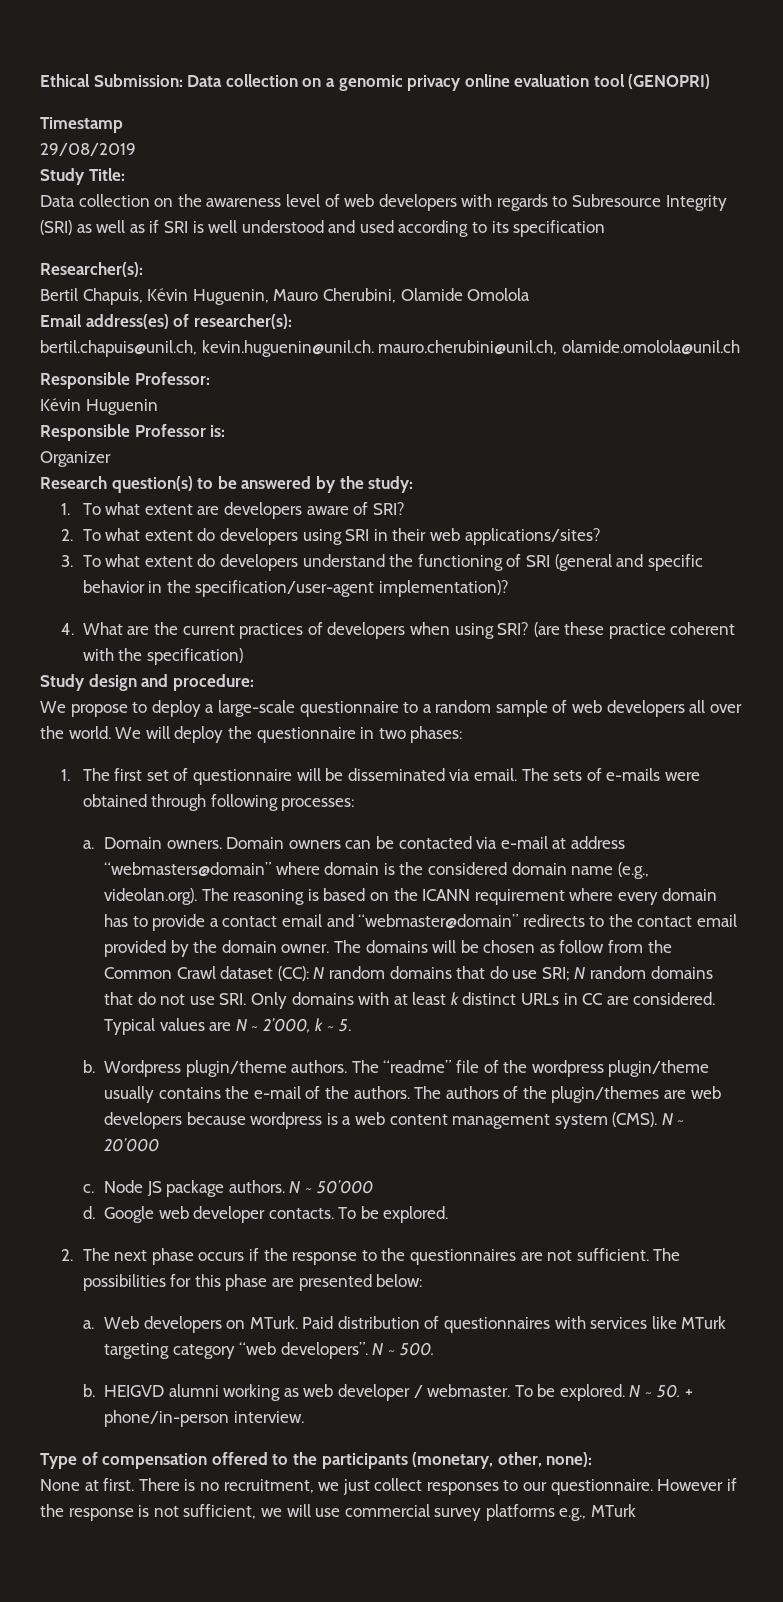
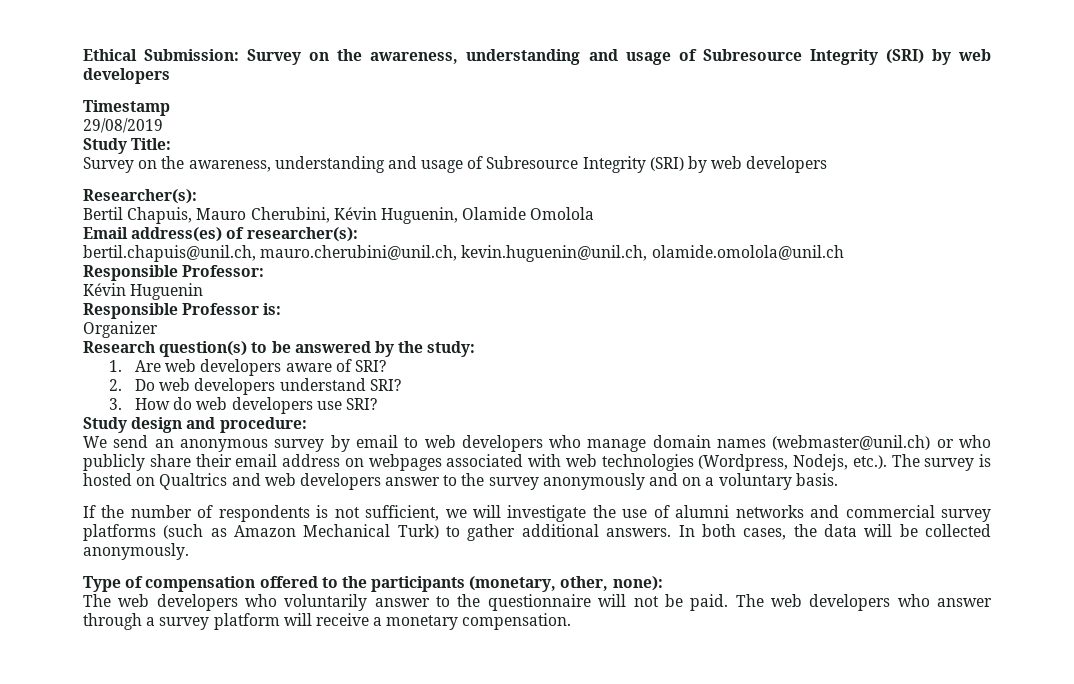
[187,74,711,91] [40,117,123,133] [40,143,136,156] [40,168,125,185] [40,194,727,211] [40,220,606,237] Data collection on a genomic privacy online evaluation tool (GENOPRI) // Timestamp // 29/08/2019 // Study Title: // Data collection on the awareness level of web developers with regards to Subresource Integrity (SRI) as well as if SRI is well understood and used according to its specification -> [247,49,991,65] [83,68,170,84] [83,100,170,116] [83,118,163,133] [83,138,172,154] [83,156,828,173] Survey on the awareness, understanding and usage of Subresource Integrity (SRI) by web developers // Timestamp // 29/08/2019 // Study Title: // Survey on the awareness, understanding and usage of Subresource Integrity (SRI) by web developers
[147,288,396,305] Kévin Huguenin, Mauro Cherubini, -> [196,207,458,224] Mauro Cherubini, Kévin Huguenin,
[201,340,558,357] kevin.huguenin@unil.ch. mauro.cherubini@unil.ch, -> [260,245,648,262] mauro.cherubini@unil.ch, kevin.huguenin@unil.ch,
[82,502,220,515] To what extent are -> [135,359,197,372] Are web
[82,528,601,545] [61,554,703,571] [82,580,509,597] [61,622,736,639] [82,648,243,665] To what extent do developers using SRI in their web applications/sites? // 3. To what extent do developers understand the functioning of SRI (general and specific behavior in the specification/user-agent implementation)? // 4. What are the current practices of developers when using SRI? (are these practice coherent with the specification) -> [135,378,401,395] [109,397,378,414] Do web developers understand SRI? // 3. How do web developers use SRI?
[70,700,742,717] [40,726,463,743] [61,768,700,785] [82,794,355,811] [82,836,625,849] [103,862,649,879] [103,888,718,905] [103,914,738,931] [103,940,672,957] [103,966,713,981] [103,992,716,1009] [103,1018,351,1035] [82,1060,710,1077] [103,1086,721,1103] [103,1112,685,1129] [103,1138,159,1152] [82,1180,373,1197] [82,1206,449,1223] [61,1248,681,1265] [82,1274,423,1291] [82,1316,727,1333] [103,1342,435,1359] [82,1384,694,1401] [103,1410,304,1427] propose to deploy a large-scale questionnaire to a random sample of web developers all over the world. We will deploy the questionnaire in two phases: // 1. The first set of questionnaire will be disseminated via email. The sets of e-mails were obtained through following processes: // a. Domain owners. Domain owners can be contacted via e-mail at address “webmasters@domain” where domain is the considered domain name (e.g., videolan.org). The reasoning is based on the ICANN requirement where every domain has to provide a contact email and “webmaster@domain” redirects to the contact email provided by the domain owner. The domains will be chosen as follow from the Common Crawl dataset (CC): N random domains that do use SRI; N random domains that do not use SRI. Only domains with at least k distinct URLs in CC are considered. Typical values are N ~ 2’000, k ~ 5. // b. Wordpress plugin/theme authors. The “readme” file of the wordpress plugin/theme usually contains the e-mail of the authors. The authors of the plugin/themes are web developers because wordpress is a web content management system (CMS). N ~ 20’000 // c. Node JS package authors. N ~ 50’000 // d. Google web developer contacts. To be explored. // 2. The next phase occurs if the response to the questionnaires are not sufficient. The possibilities for this phase are presented below: // a. Web developers on MTurk. Paid distribution of questionnaires with services like MTurk targeting category “web developers”. N ~ 500. // b. HEIGVD alumni working as web developer / webmaster. To be explored. N ~ 50. + phone/in-person interview. -> [113,435,991,452] [83,454,991,471] [83,473,838,490] [83,505,992,522] [83,524,992,541] [83,543,189,560] send an anonymous survey by email to web developers who manage domain names (webmaster@unil.ch) or who publicly share their email address on webpages associated with web technologies (Wordpress, Nodejs, etc.). The survey is hosted on Qualtrics and web developers answer to the survey anonymously and on a voluntary basis. // If the number of respondents is not sufficient, we will investigate the use of alumni networks and commercial survey platforms (such as Amazon Mechanical Turk) to gather additional answers. In both cases, the data will be collected anonymously.
[40,1478,737,1495] [40,1504,637,1521] None at first. There is no recruitment, we just collect responses to our questionnaire. However if the response is not sufficient, we will use commercial survey platforms e.g., MTurk -> [83,594,993,611] [83,613,572,630] The web developers who voluntarily answer to the questionnaire will not be paid. The web developers who answer through a survey platform will receive a monetary compensation.

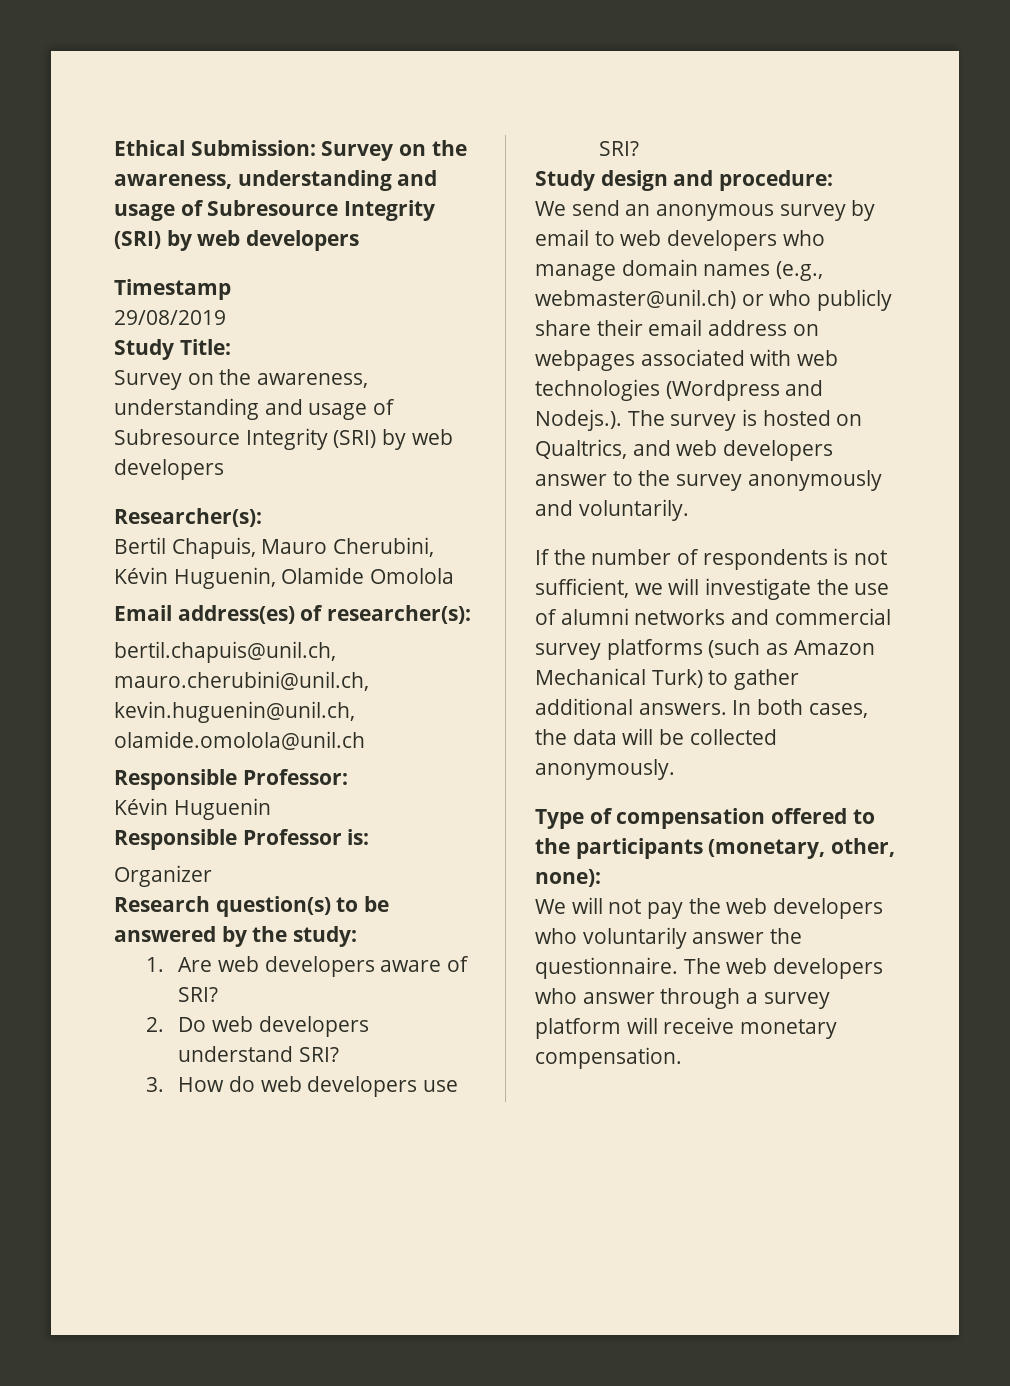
[772,435,931,450] (webmaster@unil.ch) -> [776,261,824,281] [535,289,736,309] (e.g., webmaster@unil.ch)
[698,454,887,471] (Wordpress, Nodejs, etc.). -> [665,380,824,401] [535,409,622,431] (Wordpress and Nodejs.).
[159,473,228,490] Qualtrics -> [535,439,627,459] Qualtrics,
[682,473,838,490] on a voluntary basis. -> [578,499,689,521] voluntarily.
[83,594,111,607] The -> [535,897,721,919] We will not pay the
[436,594,729,611] to the questionnaire will not be paid. -> [770,928,803,944] [535,957,678,979] the questionnaire.
[373,617,383,626] a -> (735, 1025) none

